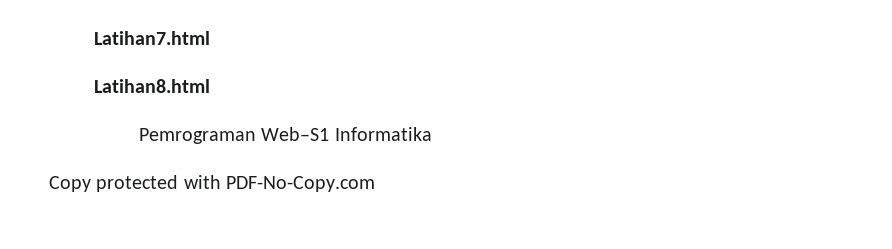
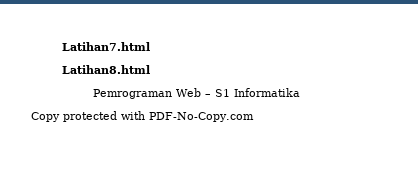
[261,127,330,141] Web–S1 -> [176,88,231,97] Web – S1

